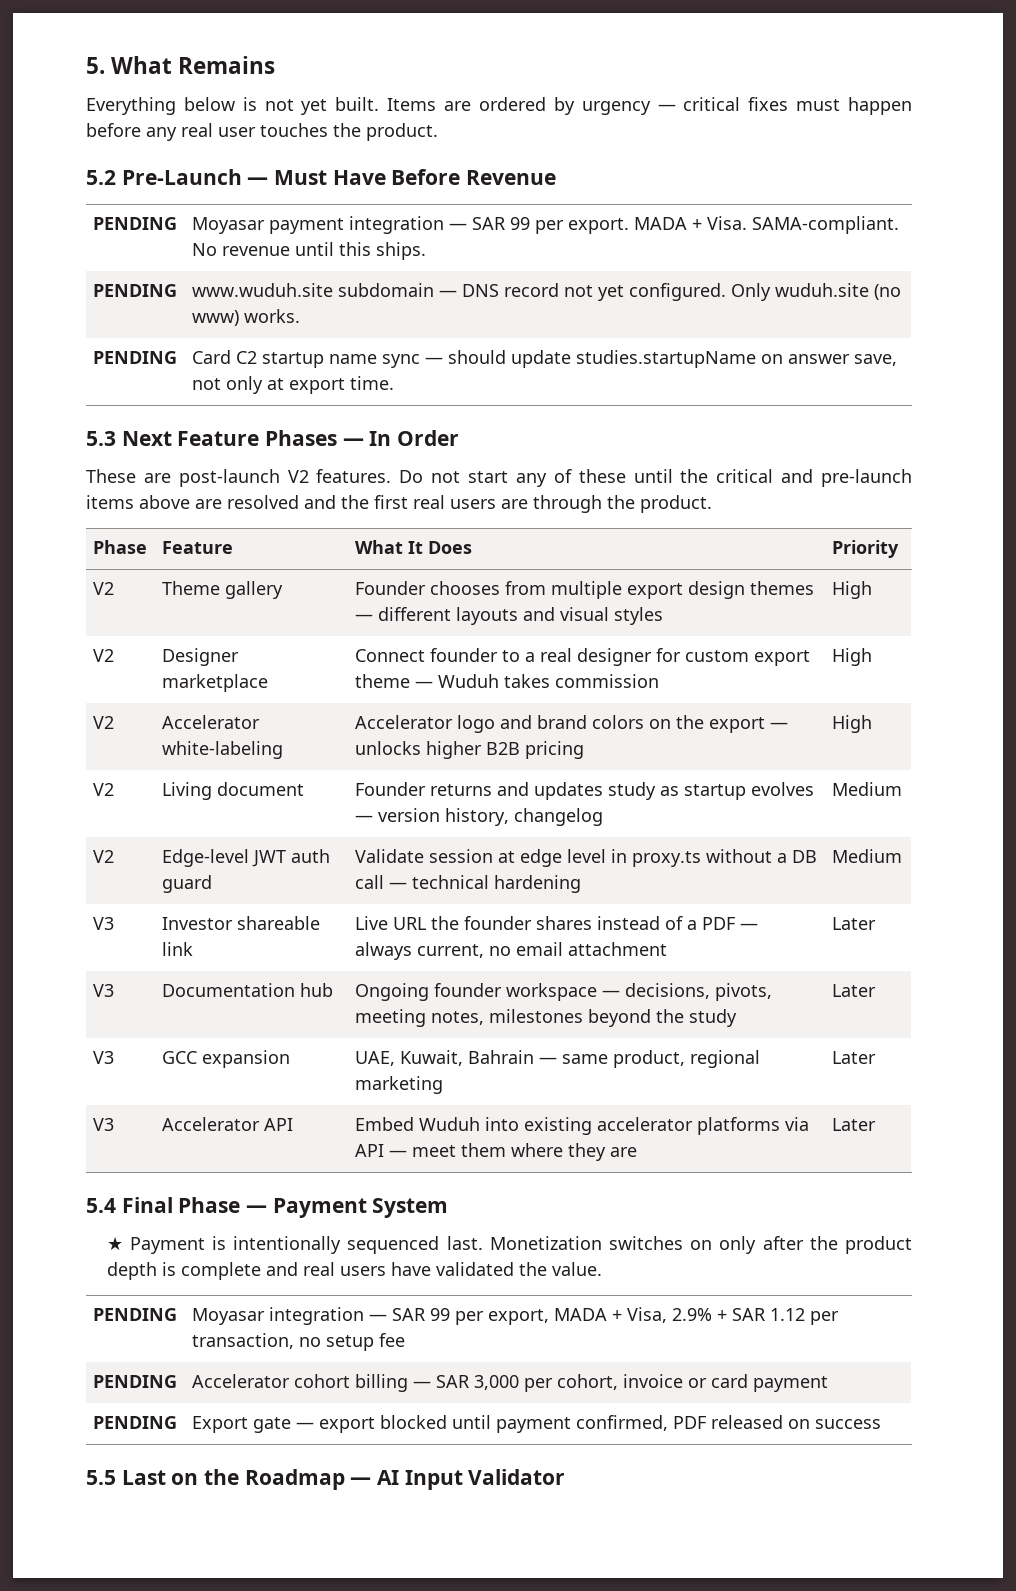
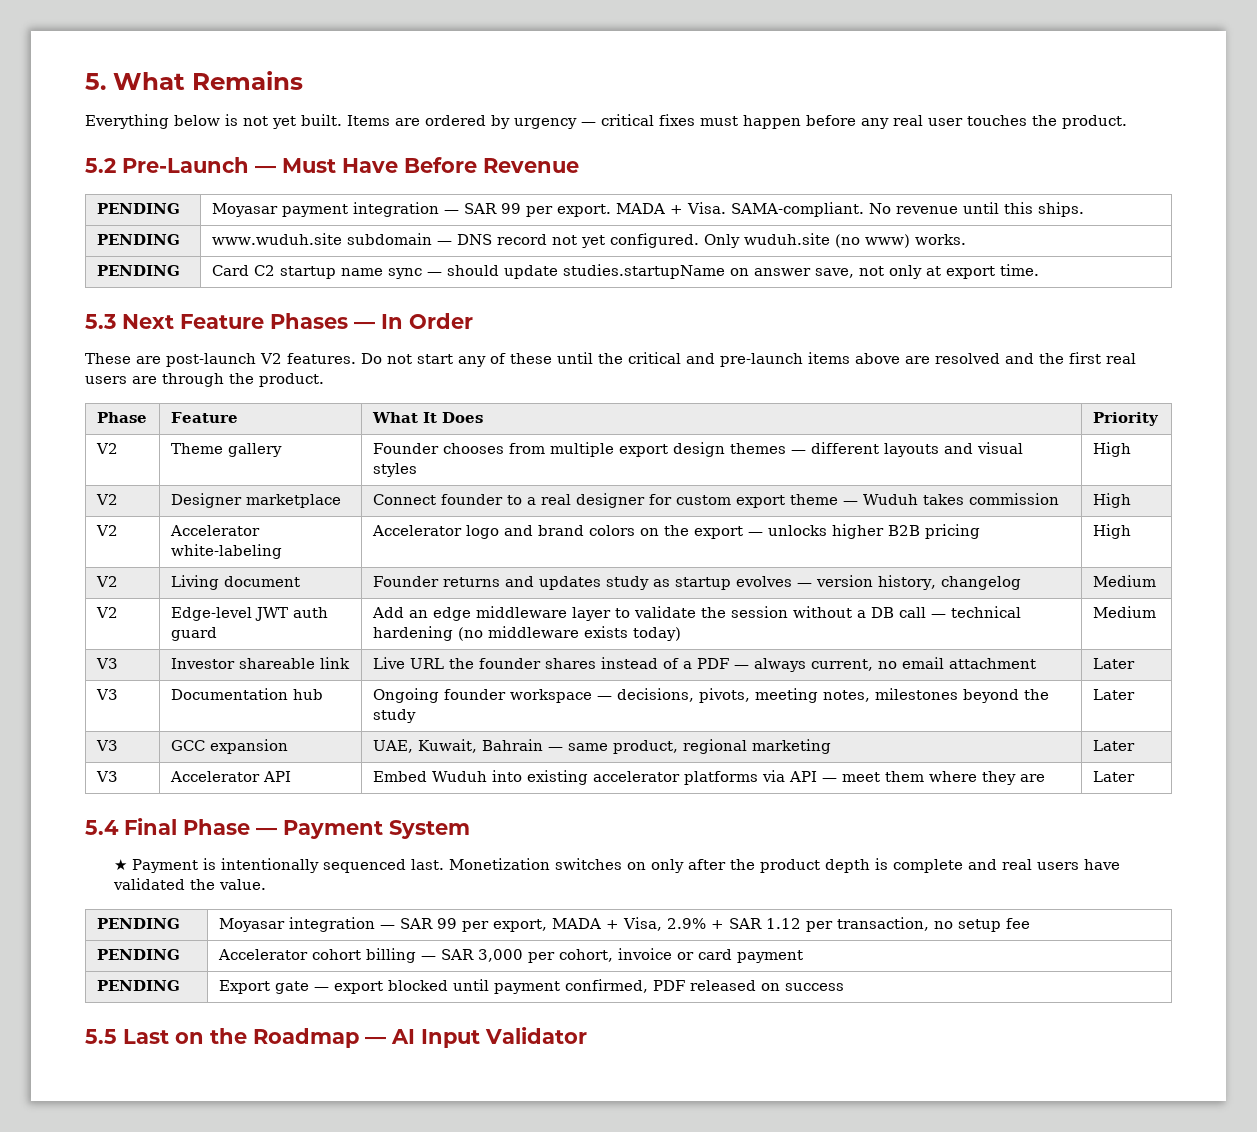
[355,849,702,867] Validate session at edge level in proxy.ts -> [371,606,788,621] Add an edge middleware layer to validate the session
(582, 884) none -> [457,626,681,641] (no middleware exists today)

